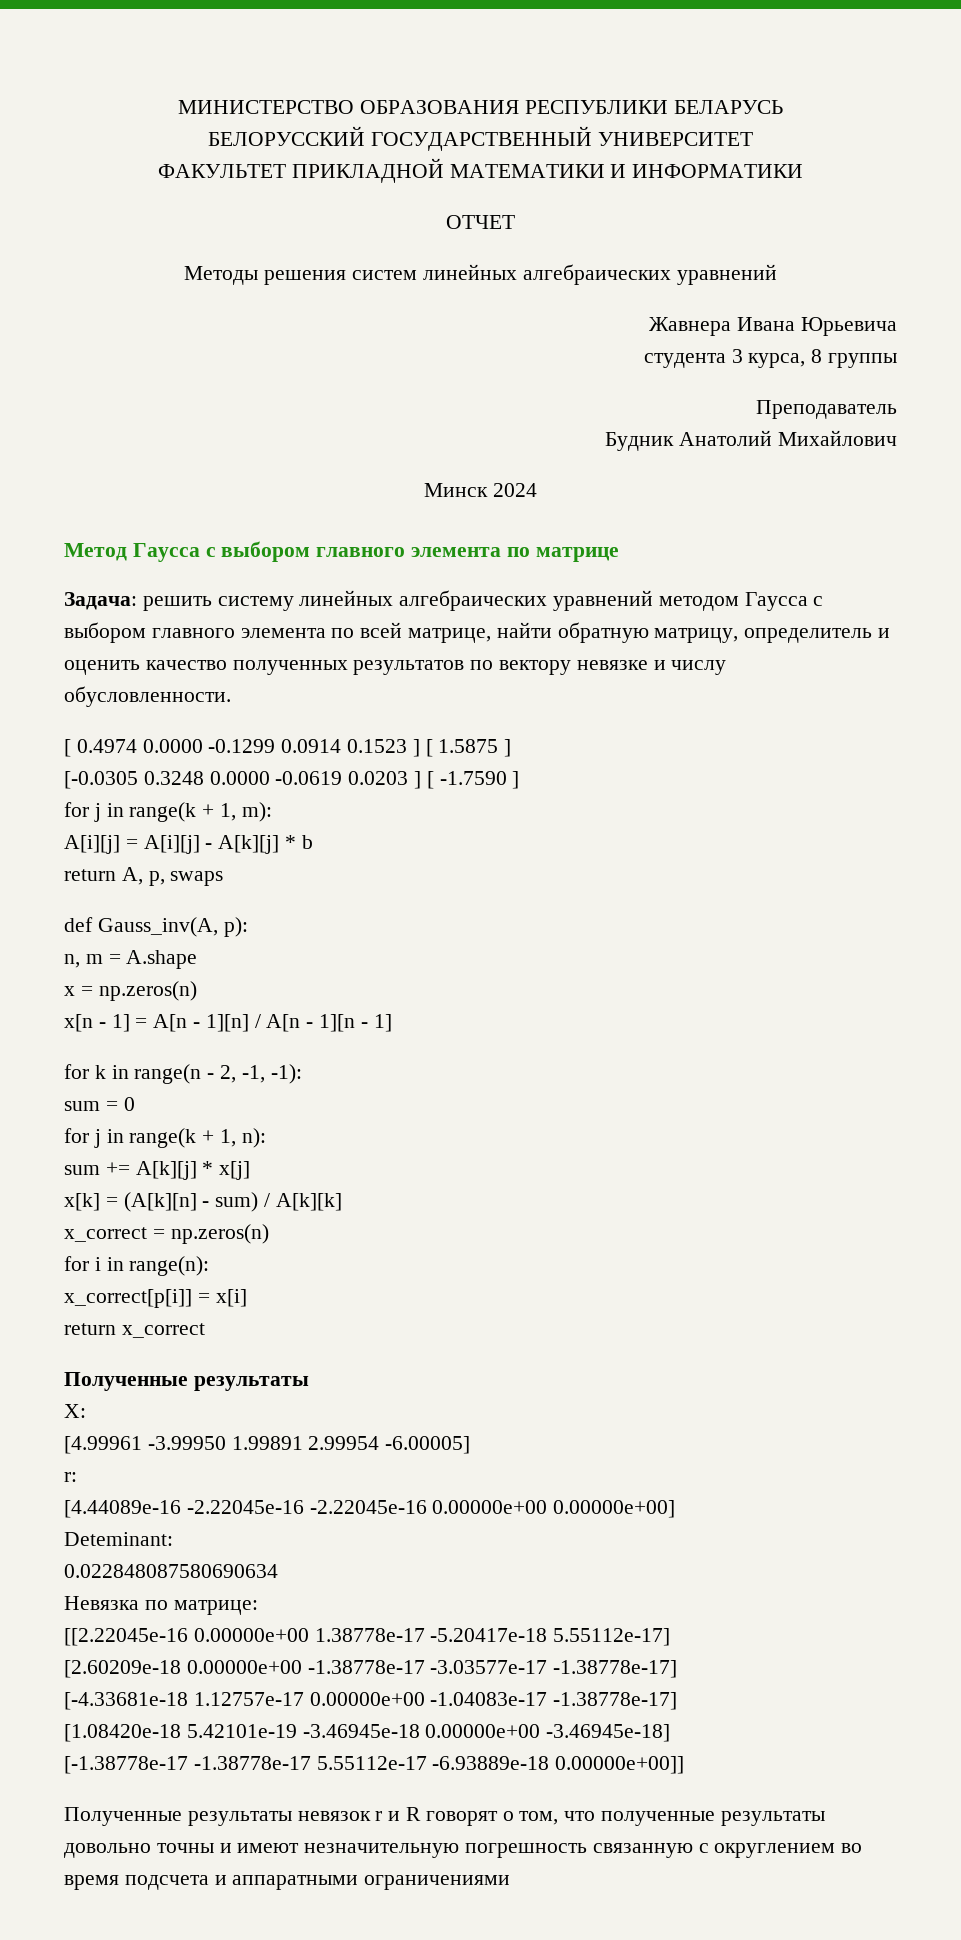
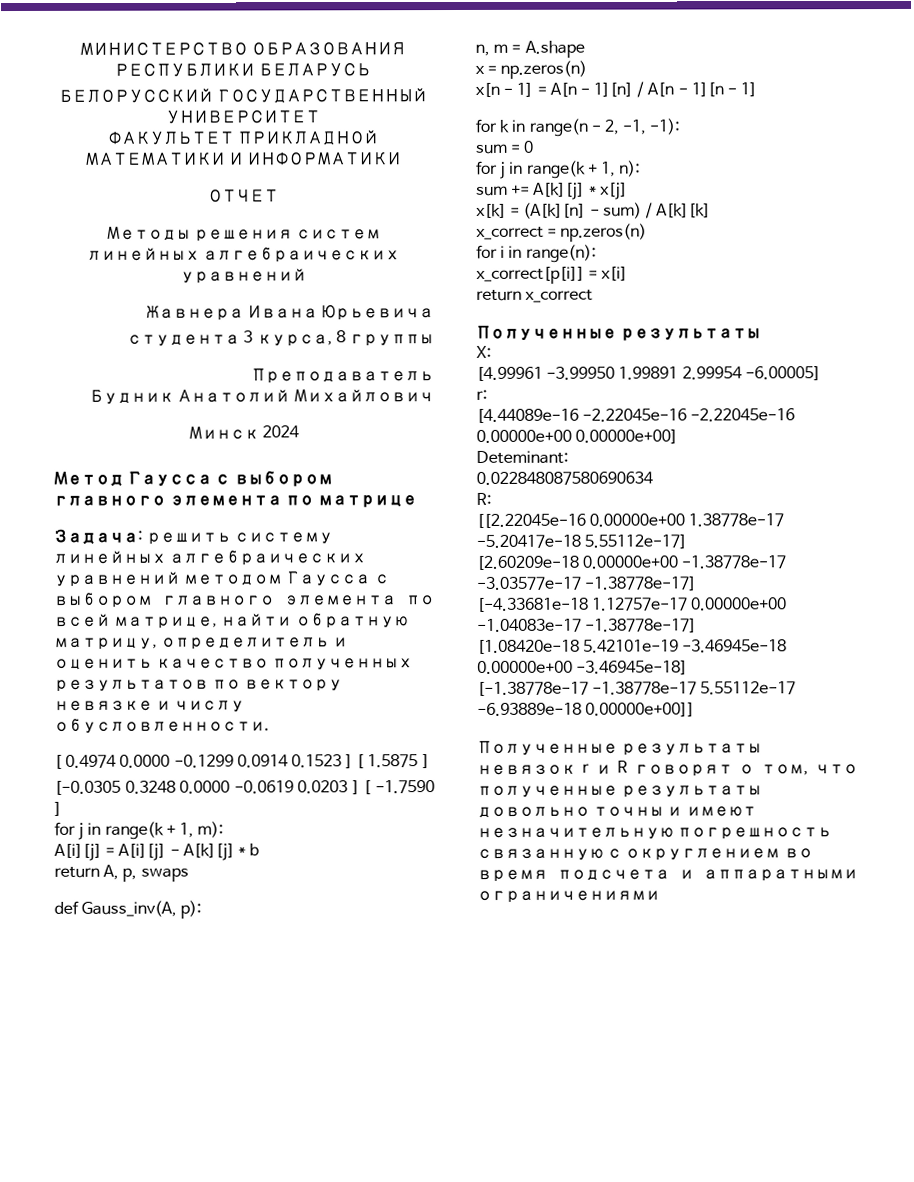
[64,1596,258,1615] Невязка по матрице: -> [476,492,492,505] R:

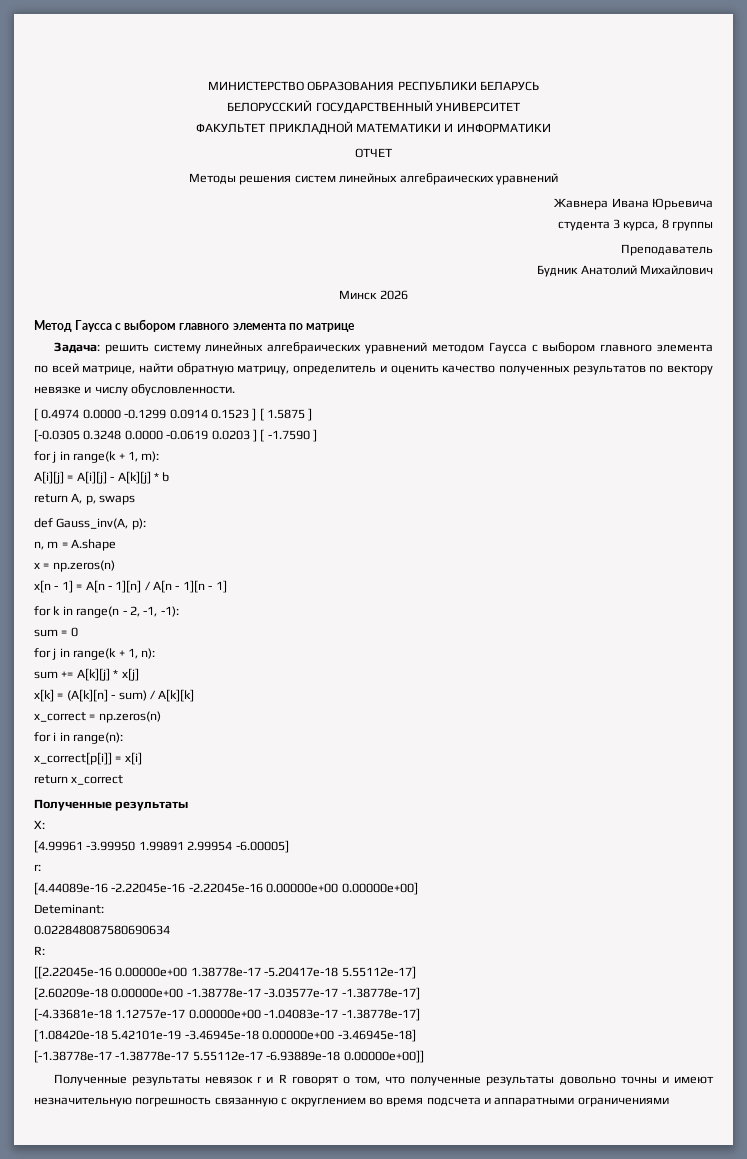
[262,425,301,438] 2024 -> [379,290,408,300] 2026

